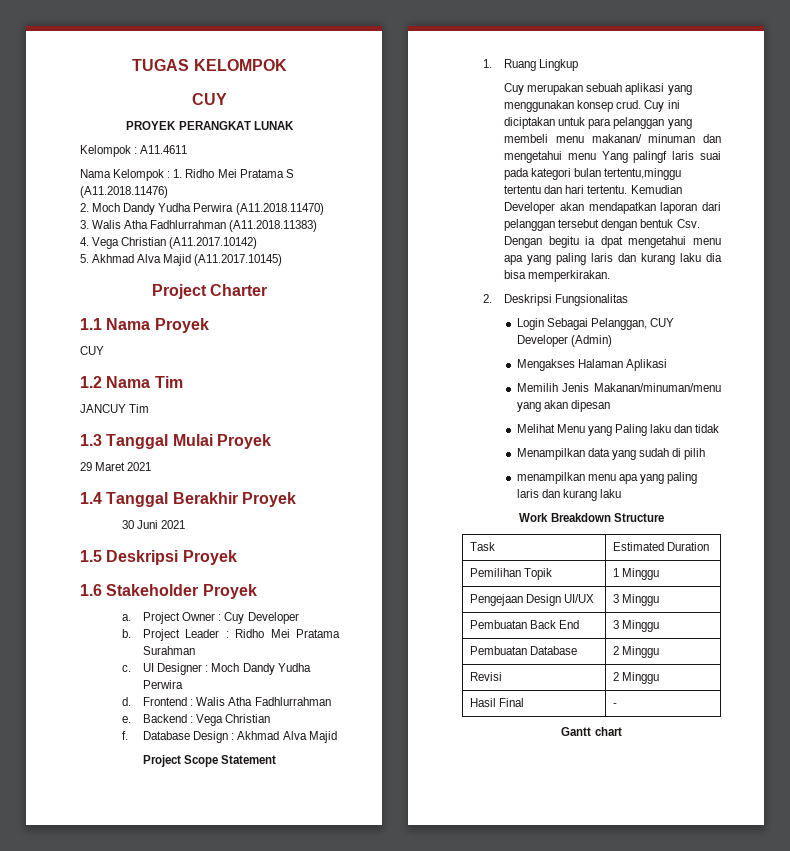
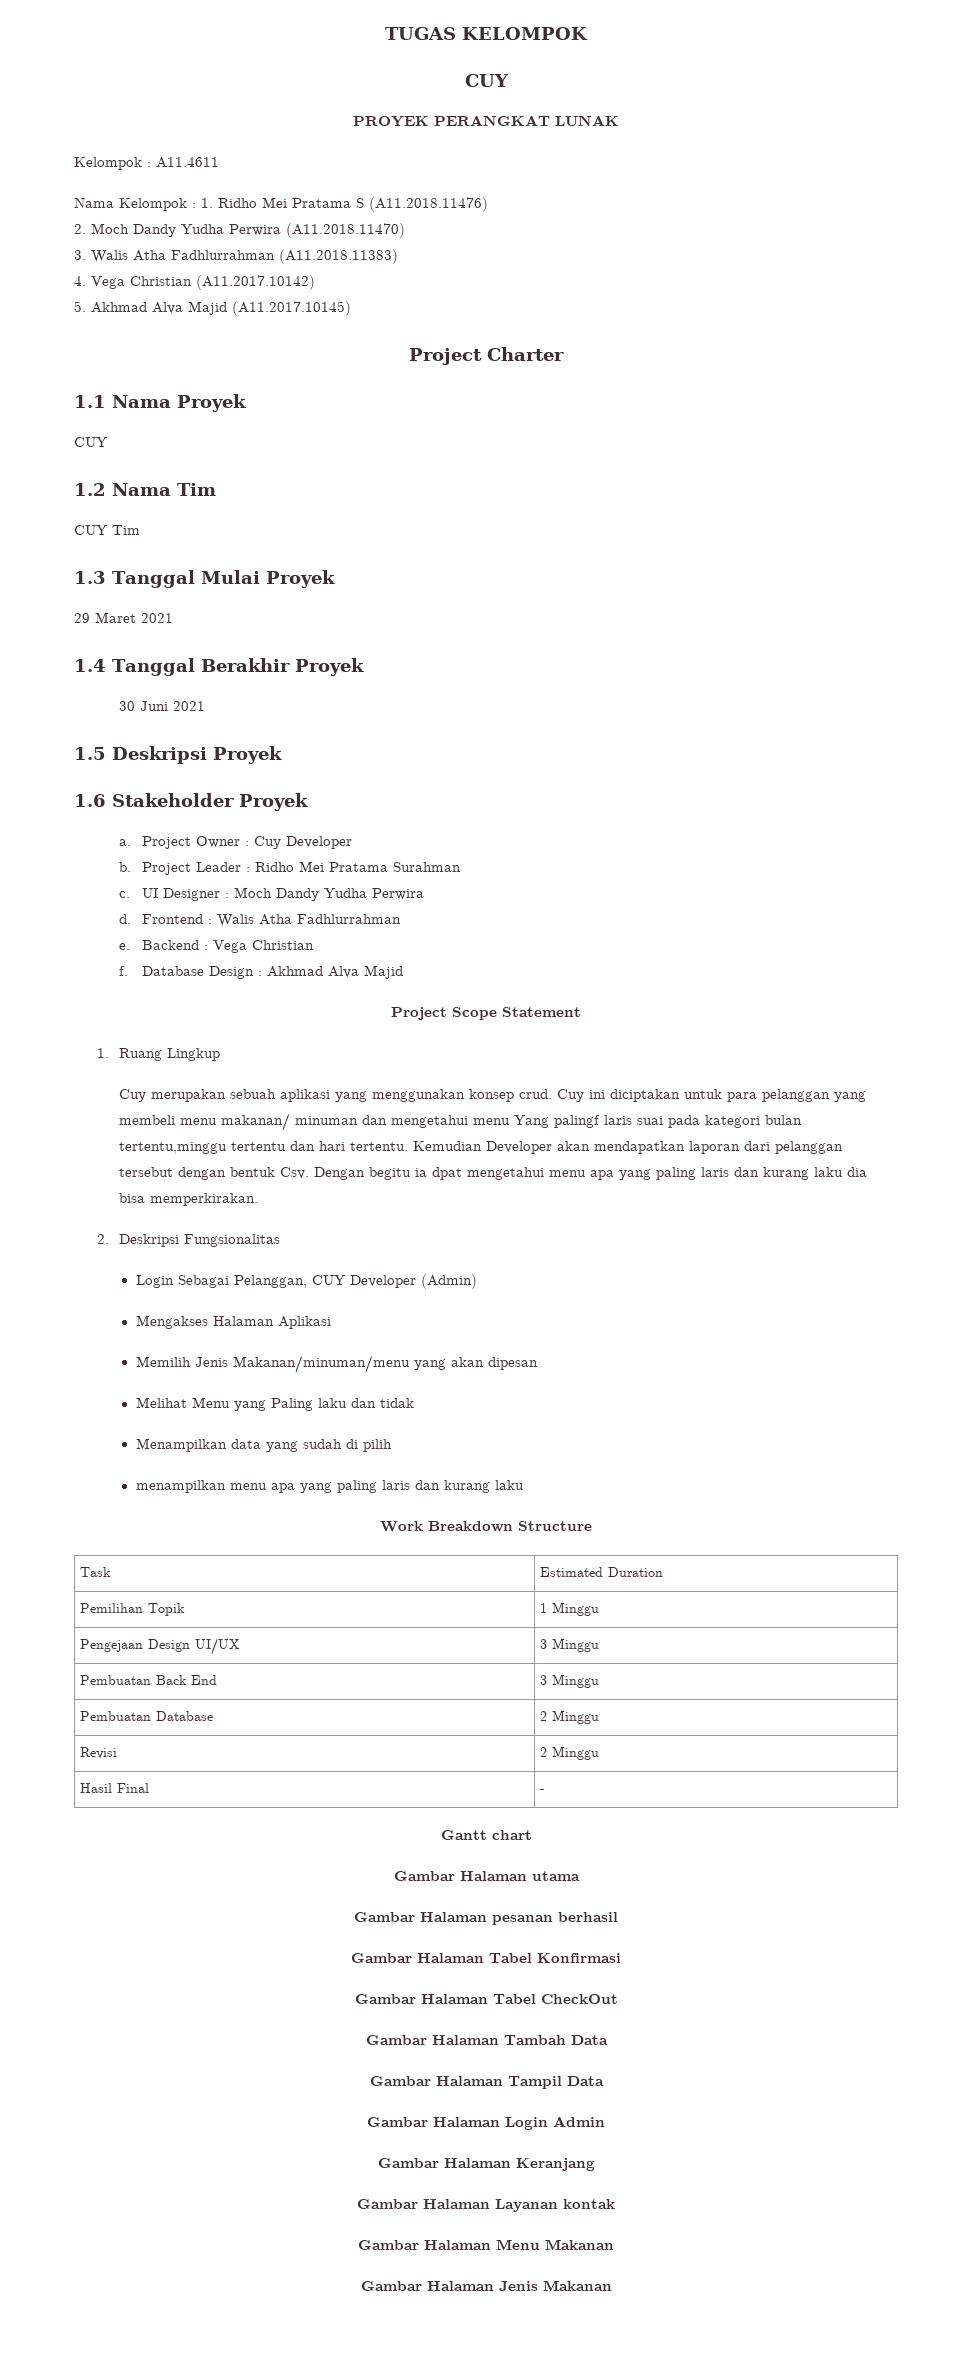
[80,404,126,413] JANCUY -> [74,525,108,535] CUY
(622, 731) none -> [393,1871,580,1881] [354,1912,618,1925] [351,1953,621,1963] [354,1994,618,2004] [365,2035,608,2045] [369,2076,604,2089] [367,2116,605,2130] [377,2158,595,2171] [357,2199,615,2212] [358,2239,614,2250] [360,2280,612,2291] // Gambar Halaman utama // Gambar Halaman pesanan berhasil // Gambar Halaman Tabel Konfirmasi // Gambar Halaman Tabel CheckOut // Gambar Halaman Tambah Data // Gambar Halaman Tampil Data // Gambar Halaman Login Admin // Gambar Halaman Keranjang // Gambar Halaman Layanan kontak // Gambar Halaman Menu Makanan // Gambar Halaman Jenis Makanan

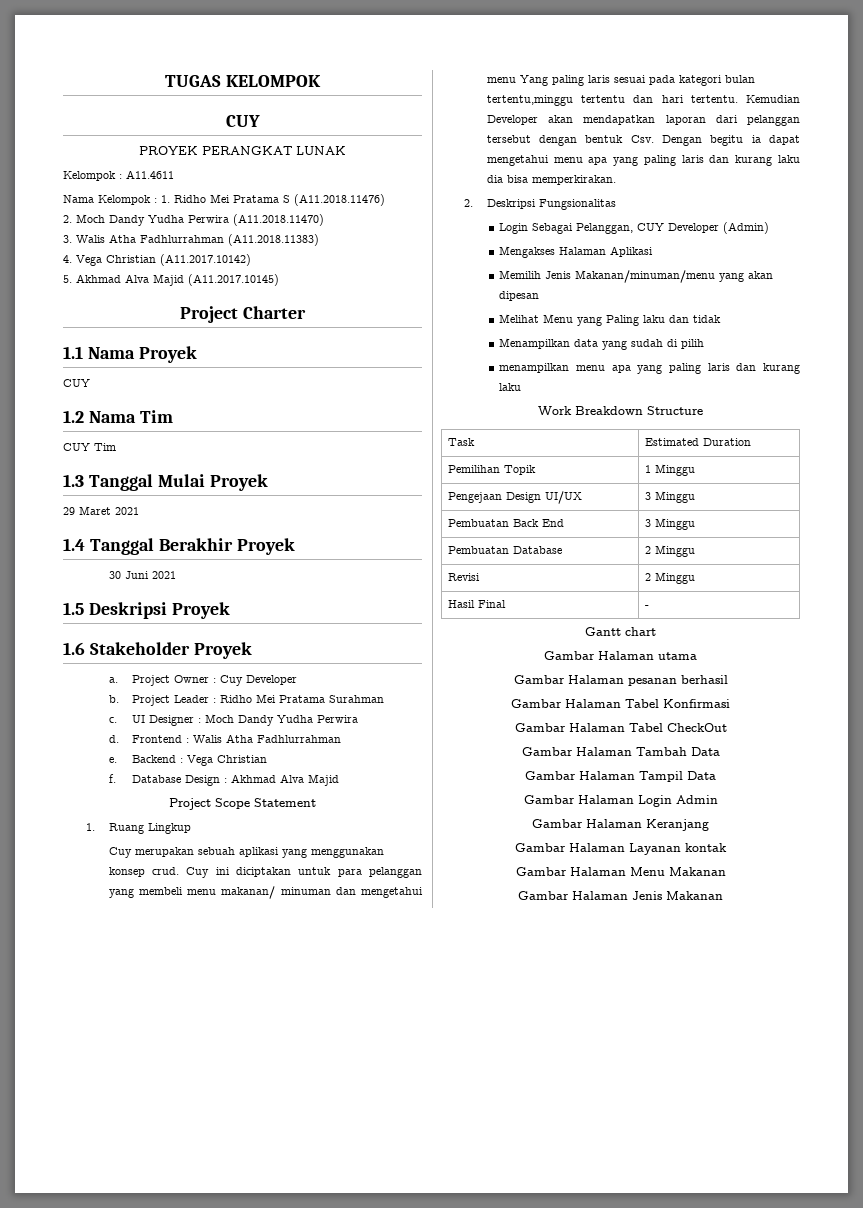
[554,1115,664,1128] palingf laris suai -> [551,75,646,86] paling laris sesuai
[432,1167,463,1180] dpat -> [769,135,800,145] dapat

